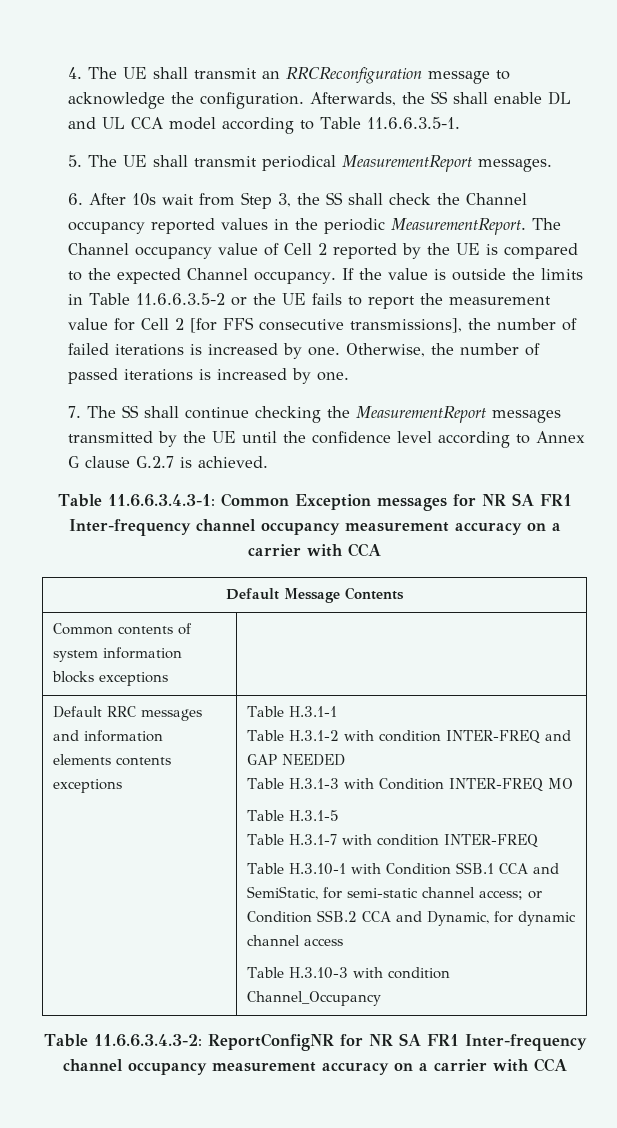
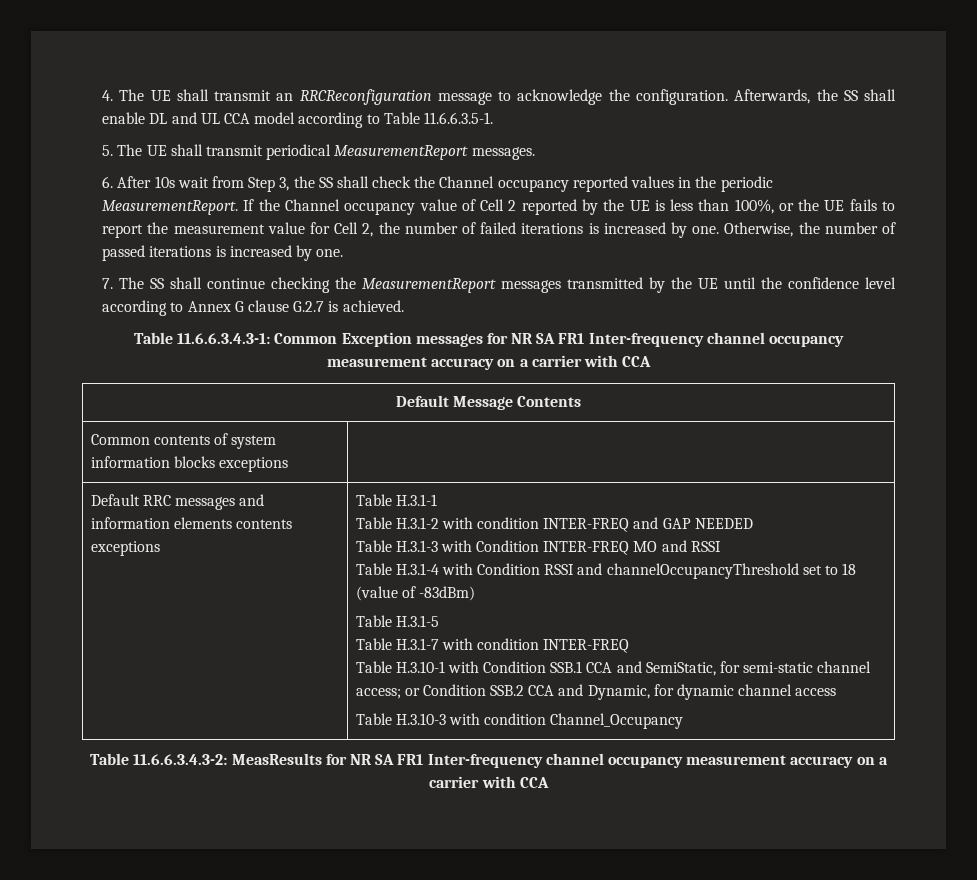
[531,218,561,230] The -> [243,199,280,211] If the
[503,243,578,259] [67,268,583,284] [67,293,225,305] compared to the expected Channel occupancy. If the value is outside the limits in Table 11.6.6.3.5-2 -> [670,199,774,214] less than 100%,
[174,317,462,333] 2 [for FFS consecutive transmissions], -> [362,223,374,237] 2,
(574, 783) none -> [661,540,721,552] [355,563,857,579] [355,586,475,601] and RSSI // Table H.3.1-4 with Condition RSSI and channelOccupancyThreshold set to 18 (value of -83dBm)
[207,1033,334,1051] ReportConfigNR -> [231,753,322,765] MeasResults

